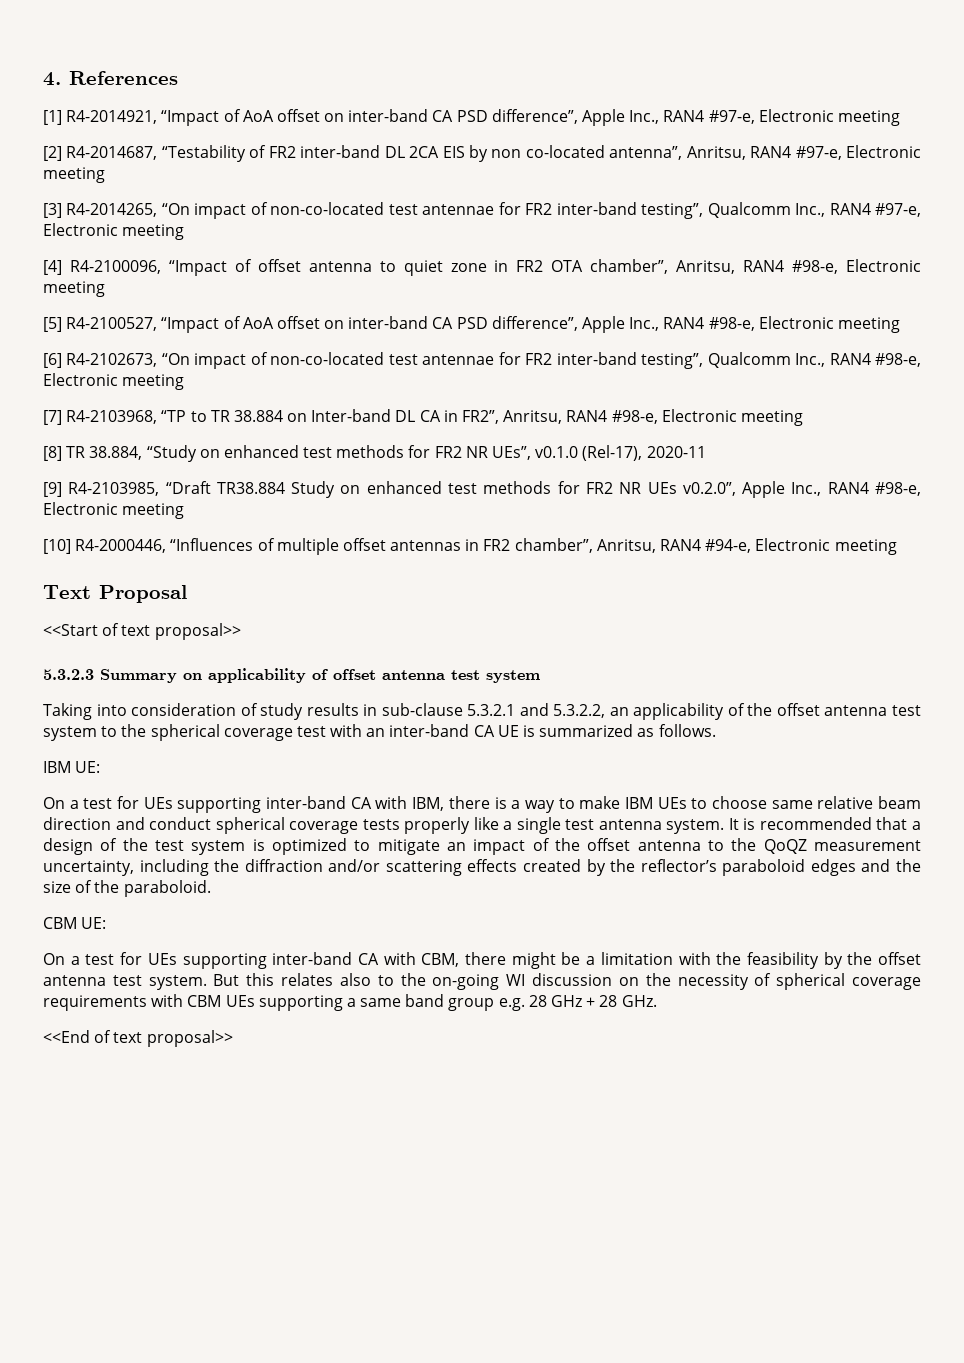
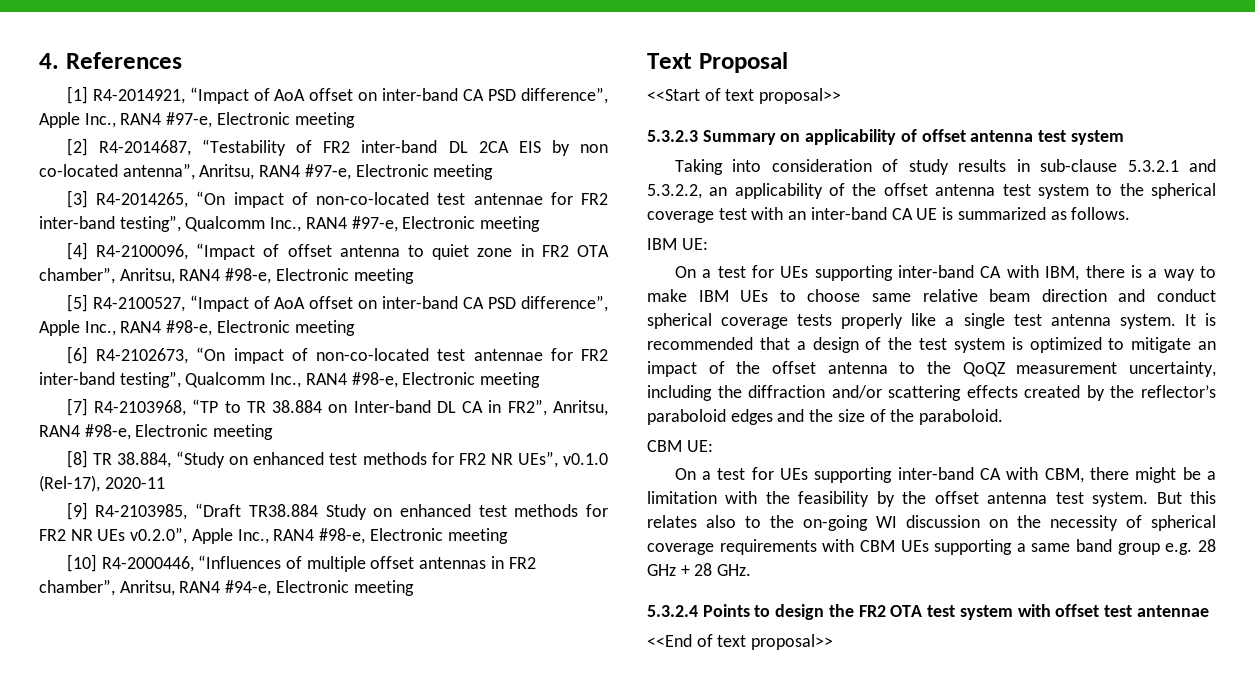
(657, 1001) none -> [647,604,1209,620] // 5.3.2.4 Points to design the FR2 OTA test system with offset test antennae

